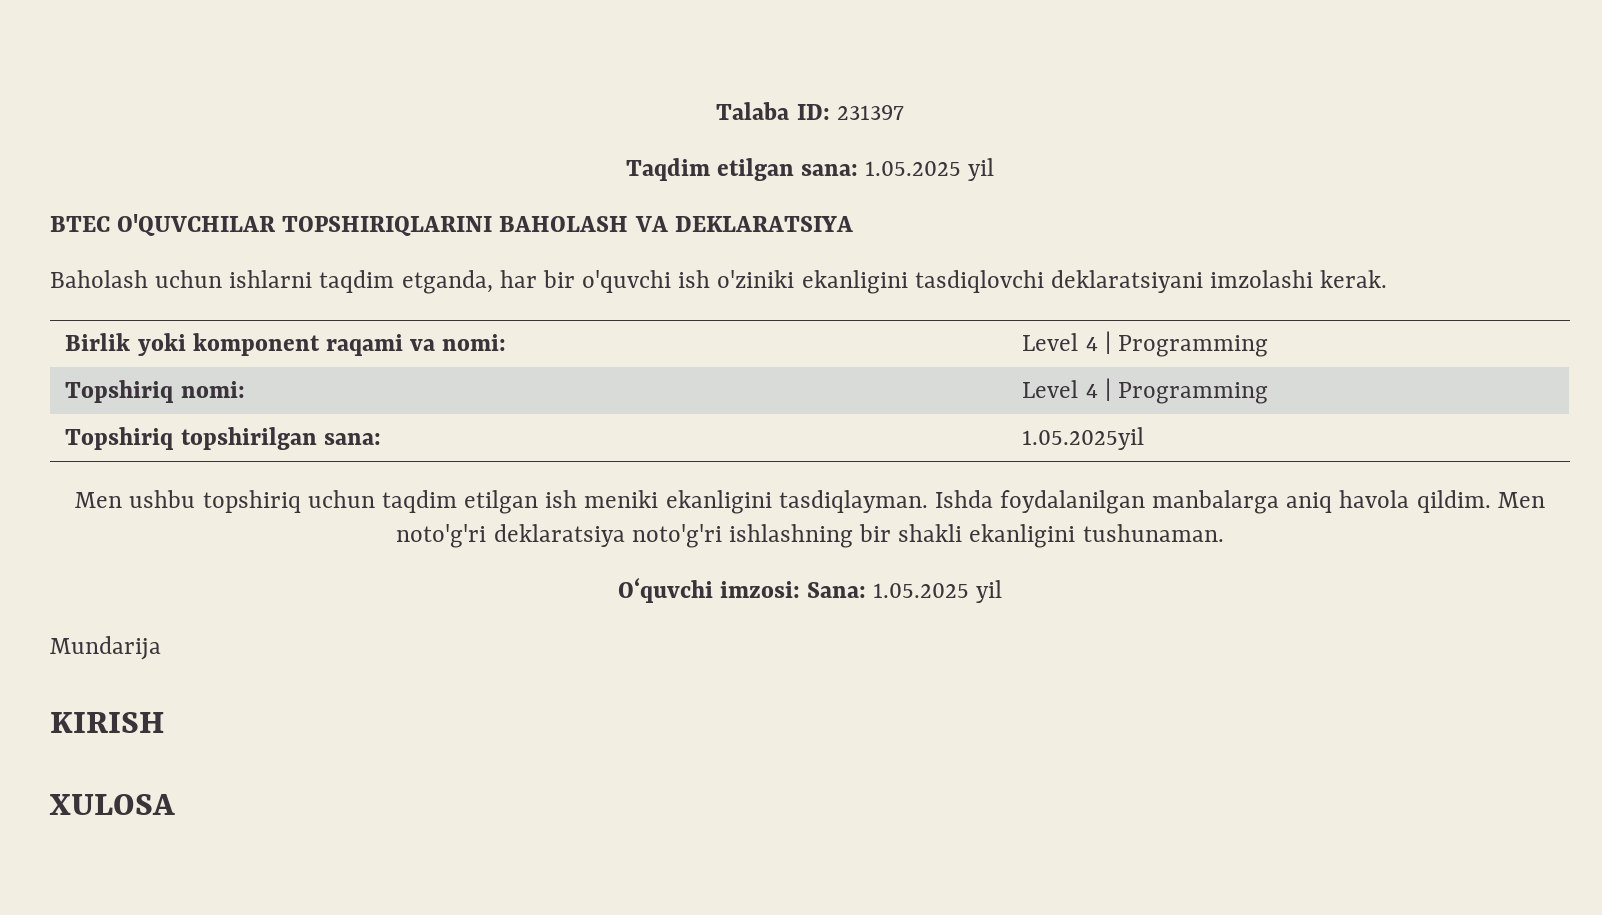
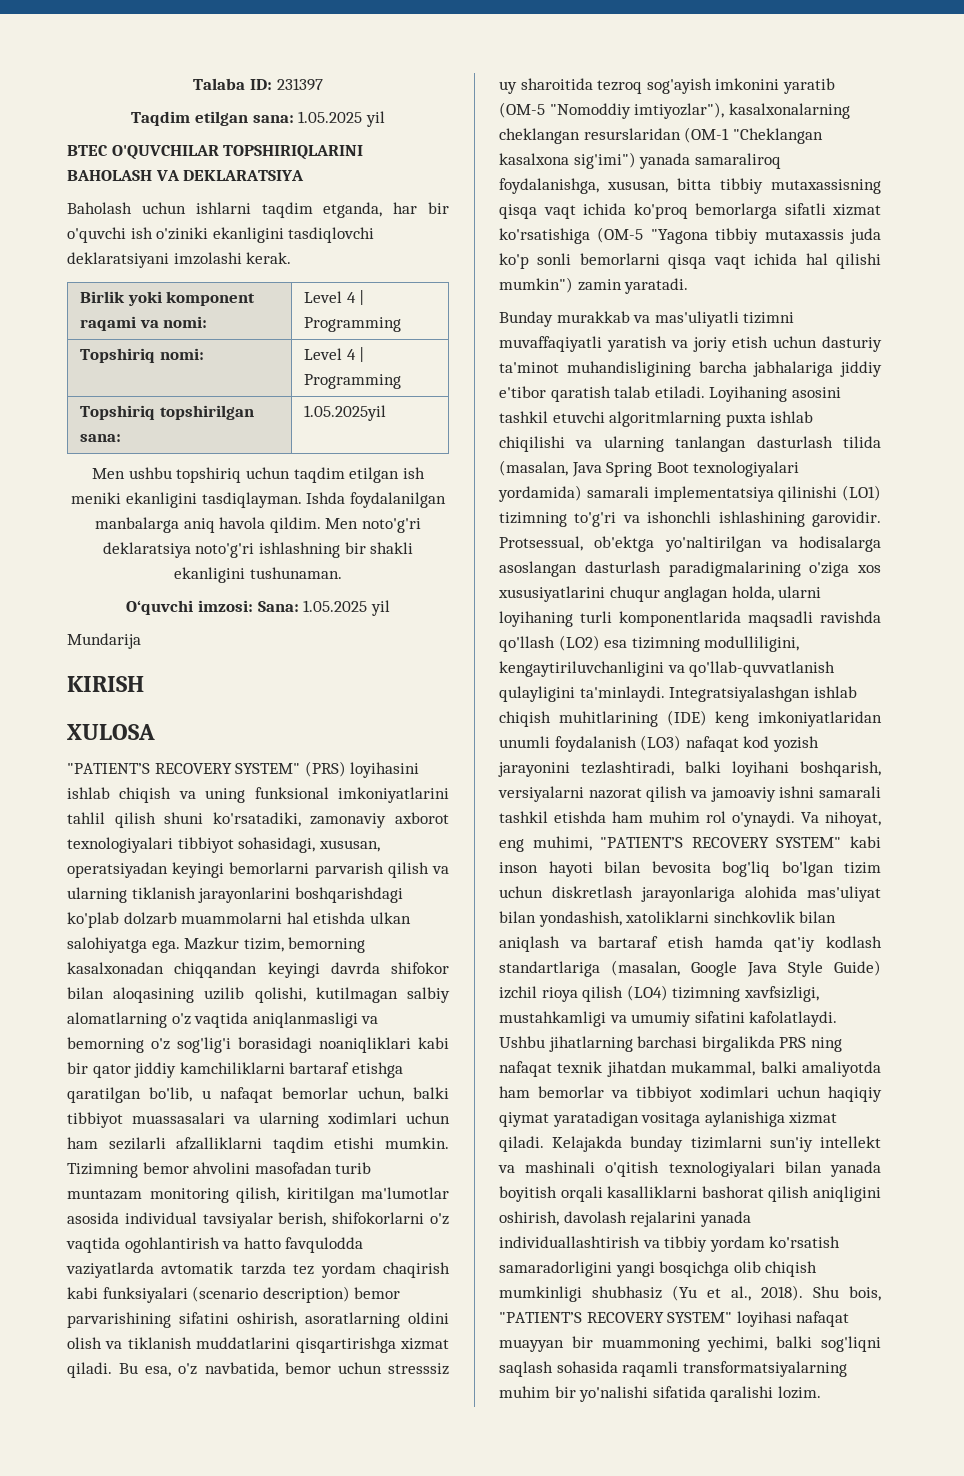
(175, 804) none -> [67,761,420,778] [67,787,449,803] [67,812,449,828] [67,837,380,853] [67,862,449,878] [67,887,403,903] [67,912,411,928] [67,937,366,953] [67,962,449,978] [67,987,450,1003] [67,1012,379,1028] [67,1037,449,1053] [67,1062,403,1078] [67,1087,449,1103] [67,1112,450,1128] [67,1137,449,1153] [67,1162,372,1178] [67,1187,449,1203] [67,1212,450,1228] [66,1237,364,1253] [66,1262,450,1278] [67,1286,401,1303] [67,1312,449,1328] [67,1337,449,1353] [67,1362,449,1378] [499,78,835,94] [499,102,850,119] [499,127,823,144] [499,152,781,169] [499,178,881,194] [499,203,881,219] [499,227,881,244] [499,253,881,269] [499,277,689,294] [499,311,795,327] [499,336,882,352] [499,361,882,377] [499,386,841,402] [499,411,814,427] [499,436,881,452] [499,460,800,477] [498,485,881,502] [499,511,881,527] [499,536,881,552] [499,561,881,577] [498,586,822,602] [499,611,881,627] [499,635,800,652] [499,661,836,677] [499,686,857,702] [499,710,882,727] [499,735,819,752] [498,761,881,777] [498,786,881,802] [499,811,881,827] [499,836,881,852] [499,861,881,877] [499,886,881,902] [499,911,837,927] [499,936,882,952] [499,960,881,977] [499,985,819,1002] [499,1011,838,1027] [499,1036,842,1052] [499,1061,881,1077] [499,1086,882,1102] [499,1111,838,1127] [499,1136,881,1152] [498,1161,881,1177] [499,1186,881,1202] [499,1211,751,1227] [499,1236,841,1252] [499,1261,818,1277] [499,1285,881,1302] [499,1311,850,1327] [499,1336,881,1352] [499,1361,847,1377] [499,1386,821,1402] // "PATIENT’S RECOVERY SYSTEM" (PRS) loyihasini ishlab chiqish va uning funksional imkoniyatlarini tahlil qilish shuni ko'rsatadiki, zamonaviy axborot texnologiyalari tibbiyot sohasidagi, xususan, operatsiyadan keyingi bemorlarni parvarish qilish va ularning tiklanish jarayonlarini boshqarishdagi ko'plab dolzarb muammolarni hal etishda ulkan salohiyatga ega. Mazkur tizim, bemorning kasalxonadan chiqqandan keyingi davrda shifokor bilan aloqasining uzilib qolishi, kutilmagan salbiy alomatlarning o'z vaqtida aniqlanmasligi va bemorning o'z sog'lig'i borasidagi noaniqliklari kabi bir qator jiddiy kamchiliklarni bartaraf etishga qaratilgan bo'lib, u nafaqat bemorlar uchun, balki tibbiyot muassasalari va ularning xodimlari uchun ham sezilarli afzalliklarni taqdim etishi mumkin. Tizimning bemor ahvolini masofadan turib muntazam monitoring qilish, kiritilgan ma'lumotlar asosida individual tavsiyalar berish, shifokorlarni o'z vaqtida ogohlantirish va hatto favqulodda vaziyatlarda avtomatik tarzda tez yordam chaqirish kabi funksiyalari (scenario description) bemor parvarishining sifatini oshirish, asoratlarning oldini olish va tiklanish muddatlarini qisqartirishga xizmat qiladi. Bu esa, o'z navbatida, bemor uchun stresssiz uy sharoitida tezroq sog'ayish imkonini yaratib (OM-5 "Nomoddiy imtiyozlar"), kasalxonalarning cheklangan resurslaridan (OM-1 "Cheklangan kasalxona sig'imi") yanada samaraliroq foydalanishga, xususan, bitta tibbiy mutaxassisning qisqa vaqt ichida ko'proq bemorlarga sifatli xizmat ko'rsatishiga (OM-5 "Yagona tibbiy mutaxassis juda ko'p sonli bemorlarni qisqa vaqt ichida hal qilishi mumkin") zamin yaratadi. // Bunday murakkab va mas'uliyatli tizimni muvaffaqiyatli yaratish va joriy etish uchun dasturiy ta'minot muhandisligining barcha jabhalariga jiddiy e'tibor qaratish talab etiladi. Loyihaning asosini tashkil etuvchi algoritmlarning puxta ishlab chiqilishi va ularning tanlangan dasturlash tilida (masalan, Java Spring Boot texnologiyalari yordamida) samarali implementatsiya qilinishi (LO1) tizimning to'g'ri va ishonchli ishlashining garovidir. Protsessual, ob'ektga yo'naltirilgan va hodisalarga asoslangan dasturlash paradigmalarining o'ziga xos xususiyatlarini chuqur anglagan holda, ularni loyihaning turli komponentlarida maqsadli ravishda qo'llash (LO2) esa tizimning modulliligini, kengaytiriluvchanligini va qo'llab-quvvatlanish qulayligini ta'minlaydi. Integratsiyalashgan ishlab chiqish muhitlarining (IDE) keng imkoniyatlaridan unumli foydalanish (LO3) nafaqat kod yozish jarayonini tezlashtiradi, balki loyihani boshqarish, versiyalarni nazorat qilish va jamoaviy ishni samarali tashkil etishda ham muhim rol o'ynaydi. Va nihoyat, eng muhimi, "PATIENT’S RECOVERY SYSTEM" kabi inson hayoti bilan bevosita bog'liq bo'lgan tizim uchun diskretlash jarayonlariga alohida mas'uliyat bilan yondashish, xatoliklarni sinchkovlik bilan aniqlash va bartaraf etish hamda qat'iy kodlash standartlariga (masalan, Google Java Style Guide) izchil rioya qilish (LO4) tizimning xavfsizligi, mustahkamligi va umumiy sifatini kafolatlaydi. Ushbu jihatlarning barchasi birgalikda PRS ning nafaqat texnik jihatdan mukammal, balki amaliyotda ham bemorlar va tibbiyot xodimlari uchun haqiqiy qiymat yaratadigan vositaga aylanishiga xizmat qiladi. Kelajakda bunday tizimlarni sun'iy intellekt va mashinali o'qitish texnologiyalari bilan yanada boyitish orqali kasalliklarni bashorat qilish aniqligini oshirish, davolash rejalarini yanada individuallashtirish va tibbiy yordam ko'rsatish samaradorligini yangi bosqichga olib chiqish mumkinligi shubhasiz (Yu et al., 2018). Shu bois, "PATIENT’S RECOVERY SYSTEM" loyihasi nafaqat muayyan bir muammoning yechimi, balki sog'liqni saqlash sohasida raqamli transformatsiyalarning muhim bir yo'nalishi sifatida qaralishi lozim.

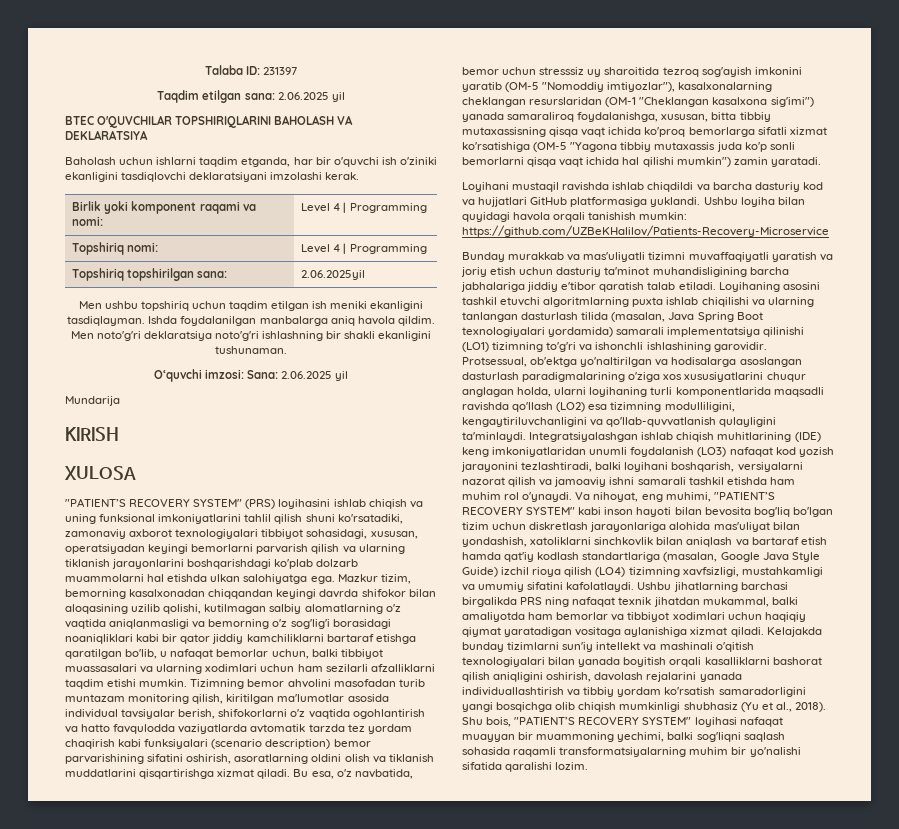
[298,111,363,123] 1.05.2025 -> [277,92,329,100] 2.06.2025
[304,405,387,421] 1.05.2025yil -> [301,270,366,280] 2.06.2025yil
[303,600,368,612] 1.05.2025 -> [281,371,333,379] 2.06.2025
(689, 286) none -> [462,182,823,192] [462,197,805,207] [462,212,688,222] [462,225,829,237] // Loyihani mustaqil ravishda ishlab chiqdildi va barcha dasturiy kod va hujjatlari GitHub platformasiga yuklandi. Ushbu loyiha bilan quyidagi havola orqali tanishish mumkin: https://github.com/UZBeKHalilov/Patients-Recovery-Microservice

